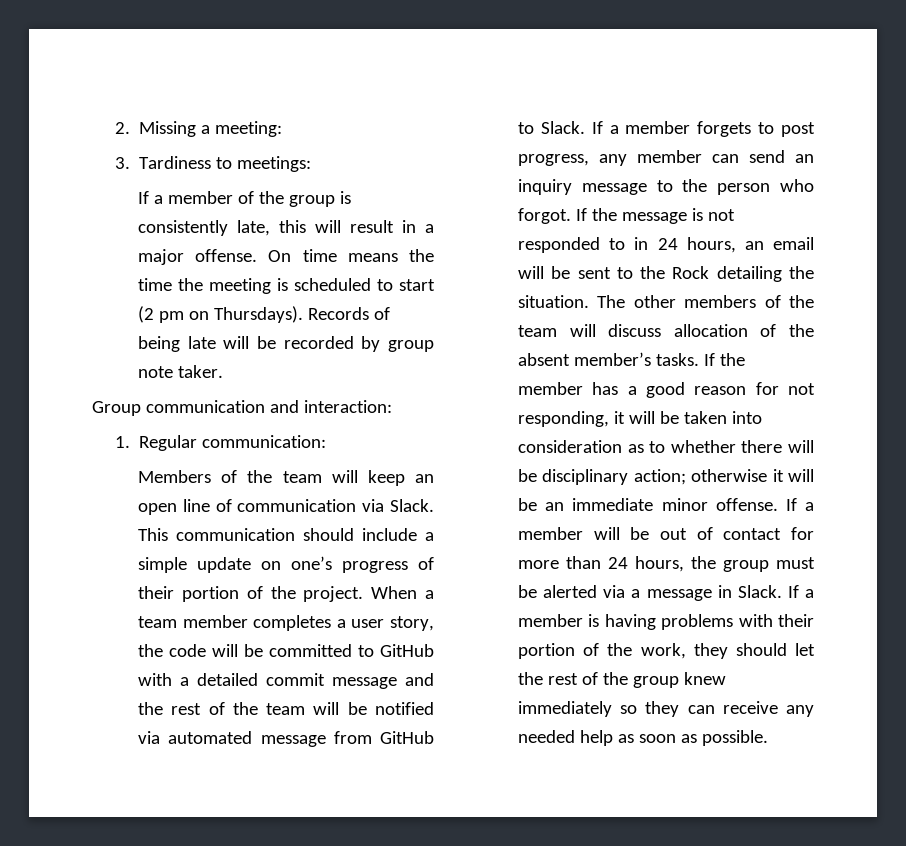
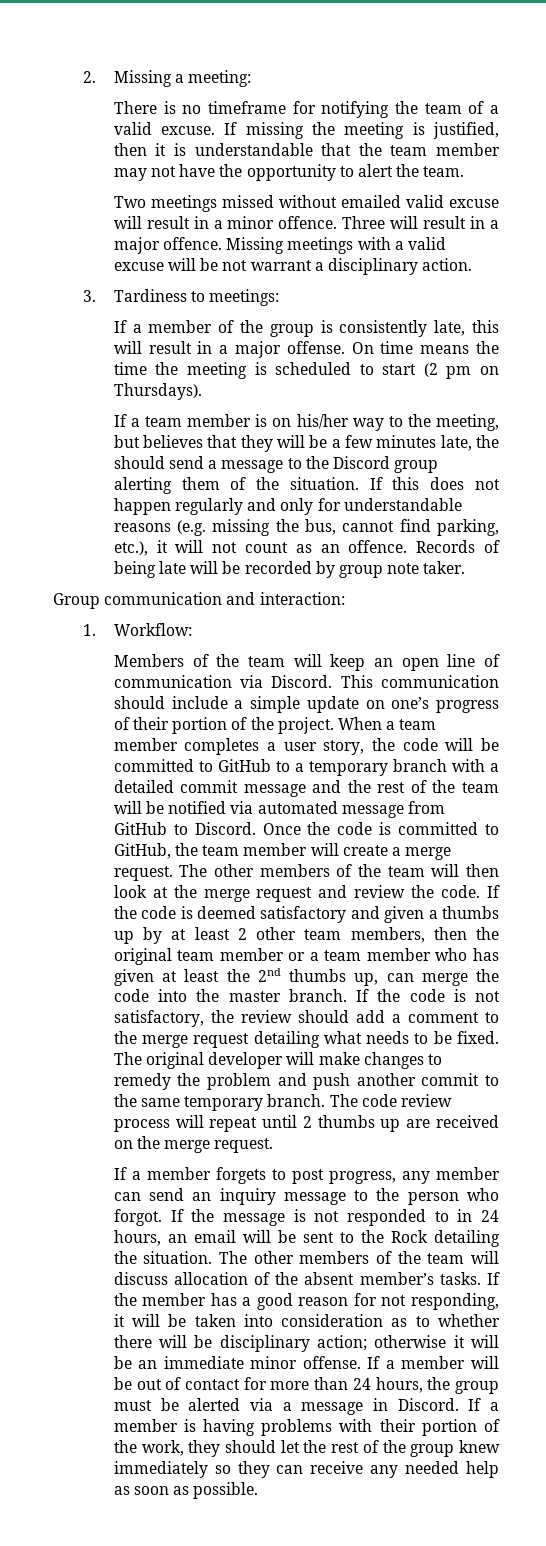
(283, 129) none -> [113,101,500,118] [113,122,500,139] [113,143,500,156] [113,164,465,181] [113,195,499,212] [113,216,499,229] [113,237,446,254] [113,258,473,275] // There is no timeframe for notifying the team of a valid excuse. If missing the meeting is justified, then it is understandable that the team member may not have the opportunity to alert the team. // Two meetings missed without emailed valid excuse will result in a minor offence. Three will result in a major offence. Missing meetings with a valid excuse will be not warrant a disciplinary action.
(304, 314) none -> [113,414,499,431] [113,435,500,452] [113,456,439,473] [113,477,501,494] [113,498,462,515] [113,519,500,536] [113,540,408,556] // If a team member is on his/her way to the meeting, but believes that they will be a few minutes late, the should send a message to the Discord group alerting them of the situation. If this does not happen regularly and only for understandable reasons (e.g. missing the bus, cannot find parking, etc.), it will not count as an offence.
[139,435,327,451] Regular communication: -> [113,623,192,636] Workflow:
[390,499,434,512] Slack. -> [271,675,333,688] Discord.
(434, 650) none -> [275,759,447,776] to a temporary branch
[540,121,585,134] Slack. -> [194,822,500,835] [113,843,452,860] [113,864,500,881] [113,885,501,902] [113,906,499,923] [113,927,499,944] [113,948,500,965] [113,968,499,986] [113,989,500,1002] [113,1010,500,1027] [113,1031,500,1048] [113,1052,442,1069] [113,1073,500,1090] [113,1094,452,1111] [113,1115,500,1132] [113,1136,274,1153] Discord. Once the code is committed to GitHub, the team member will create a merge request. The other members of the team will then look at the merge request and review the code. If the code is deemed satisfactory and given a thumbs up by at least 2 other team members, then the original team member or a team member who has given at least the 2nd thumbs up, can merge the code into the master branch. If the code is not satisfactory, the review should add a comment to the merge request detailing what needs to be fixed. The original developer will make changes to remedy the problem and push another commit to the same temporary branch. The code review process will repeat until 2 thumbs up are received on the merge request. //
[737,585,782,598] Slack. -> [397,1398,459,1411] Discord.

